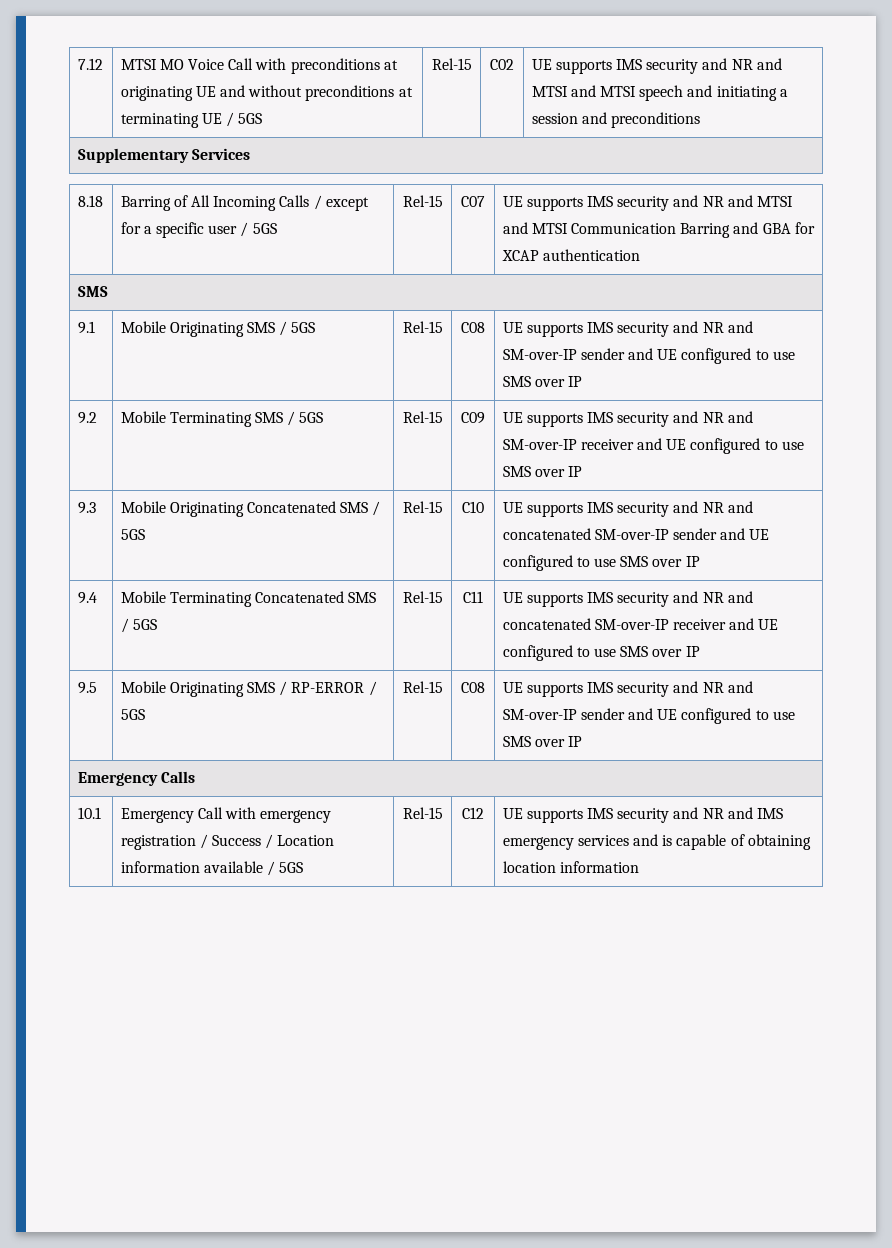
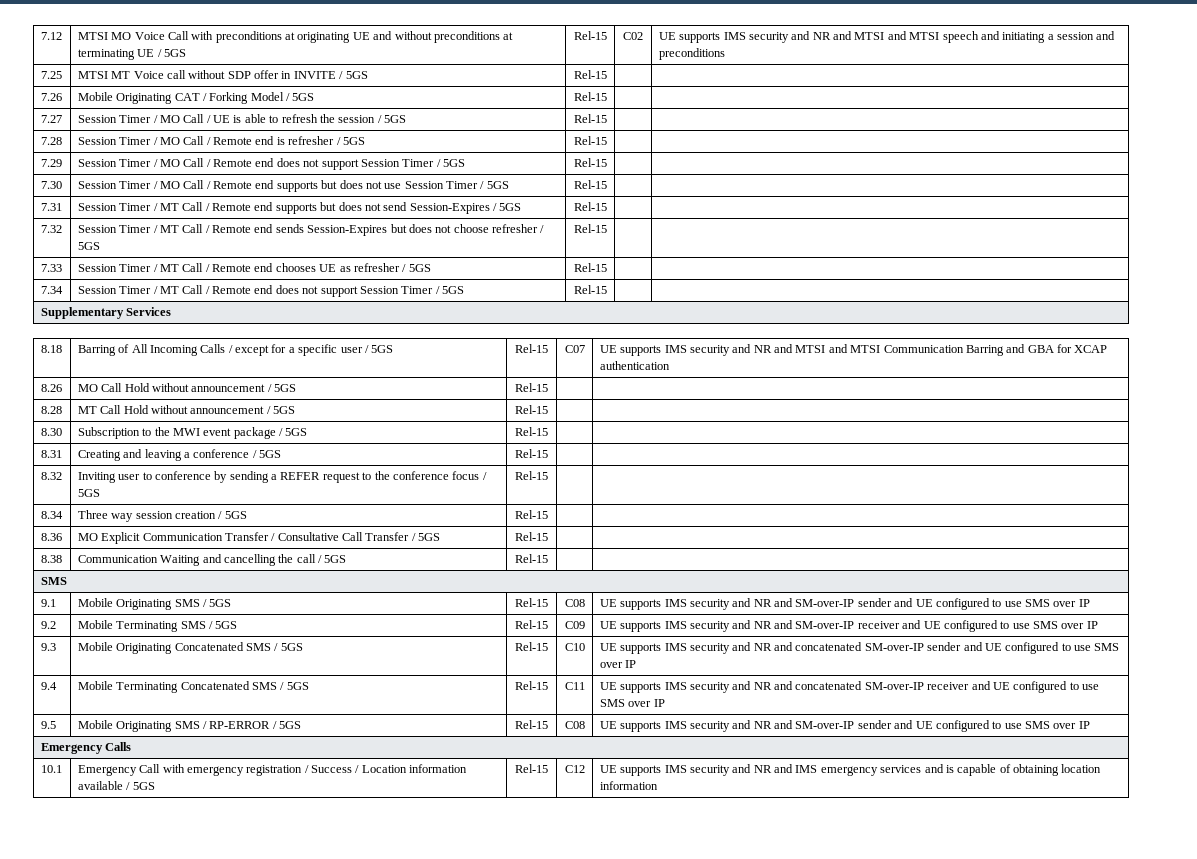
(701, 120) none -> [40,71,62,79] [77,70,368,79] [573,70,607,79] [40,93,62,101] [77,92,315,104] [573,92,607,101] [40,115,62,123] [77,114,407,123] [573,114,607,123] [40,137,62,145] [77,136,365,145] [573,136,607,145] [40,159,62,167] [77,158,466,170] [573,158,607,167] [40,181,62,189] [77,180,509,192] [573,180,607,189] [40,203,62,211] [77,202,522,214] [573,202,607,211] [40,225,62,233] [77,224,545,236] [77,242,100,250] [573,224,607,233] [40,264,62,272] [77,263,431,272] [573,263,607,272] [40,286,63,294] [77,285,465,297] [573,285,607,294] // 7.25 | MTSI MT Voice call without SDP offer in INVITE / 5GS | Rel-15 | | // 7.26 | Mobile Originating CAT / Forking Model / 5GS | Rel-15 | | // 7.27 | Session Timer / MO Call / UE is able to refresh the session / 5GS | Rel-15 | | // 7.28 | Session Timer / MO Call / Remote end is refresher / 5GS | Rel-15 | | // 7.29 | Session Timer / MO Call / Remote end does not support Session Timer / 5GS | Rel-15 | | // 7.30 | Session Timer / MO Call / Remote end supports but does not use Session Timer / 5GS | Rel-15 | | // 7.31 | Session Timer / MT Call / Remote end supports but does not send Session-Expires / 5GS | Rel-15 | | // 7.32 | Session Timer / MT Call / Remote end sends Session-Expires but does not choose refresher / 5GS | Rel-15 | | // 7.33 | Session Timer / MT Call / Remote end chooses UE as refresher / 5GS | Rel-15 | | // 7.34 | Session Timer / MT Call / Remote end does not support Session Timer / 5GS | Rel-15 | |
(640, 255) none -> [40,384,62,392] [77,383,297,392] [515,383,548,392] [40,406,62,414] [77,405,296,414] [515,405,548,414] [40,428,62,436] [77,427,308,439] [515,427,548,436] [40,450,62,458] [77,449,282,461] [515,449,548,458] [40,472,62,480] [77,471,487,483] [77,489,100,497] [515,471,548,480] [40,511,63,519] [77,510,247,522] [515,510,548,519] [40,533,62,541] [77,532,441,544] [515,532,548,541] [40,555,62,563] [77,554,347,566] [515,554,548,563] // 8.26 | MO Call Hold without announcement / 5GS | Rel-15 | | // 8.28 | MT Call Hold without announcement / 5GS | Rel-15 | | // 8.30 | Subscription to the MWI event package / 5GS | Rel-15 | | // 8.31 | Creating and leaving a conference / 5GS | Rel-15 | | // 8.32 | Inviting user to conference by sending a REFER request to the conference focus / 5GS | Rel-15 | | // 8.34 | Three way session creation / 5GS | Rel-15 | | // 8.36 | MO Explicit Communication Transfer / Consultative Call Transfer / 5GS | Rel-15 | | // 8.38 | Communication Waiting and cancelling the call / 5GS | Rel-15 | |

